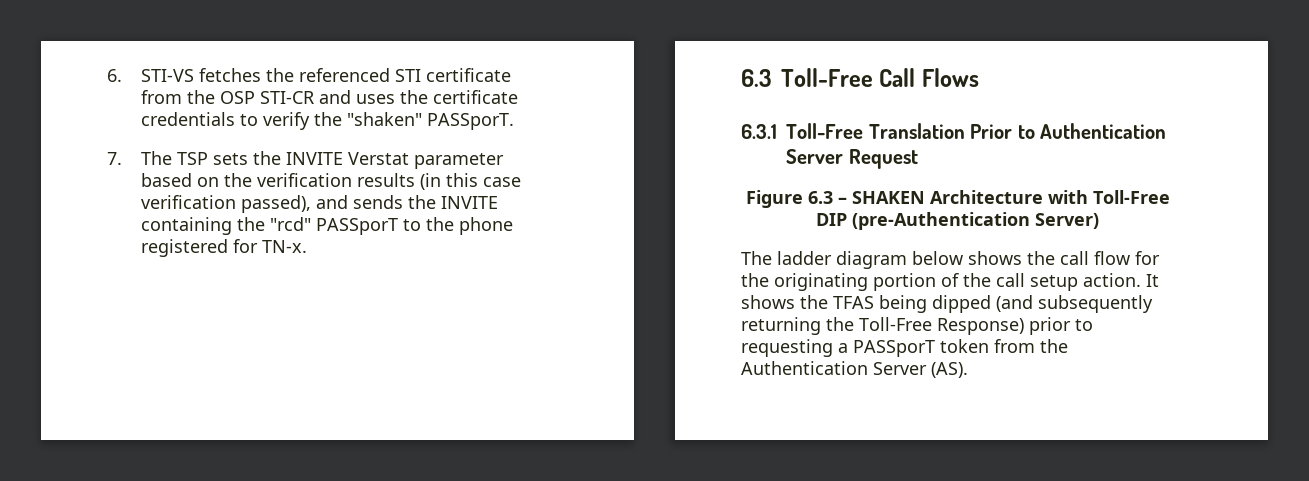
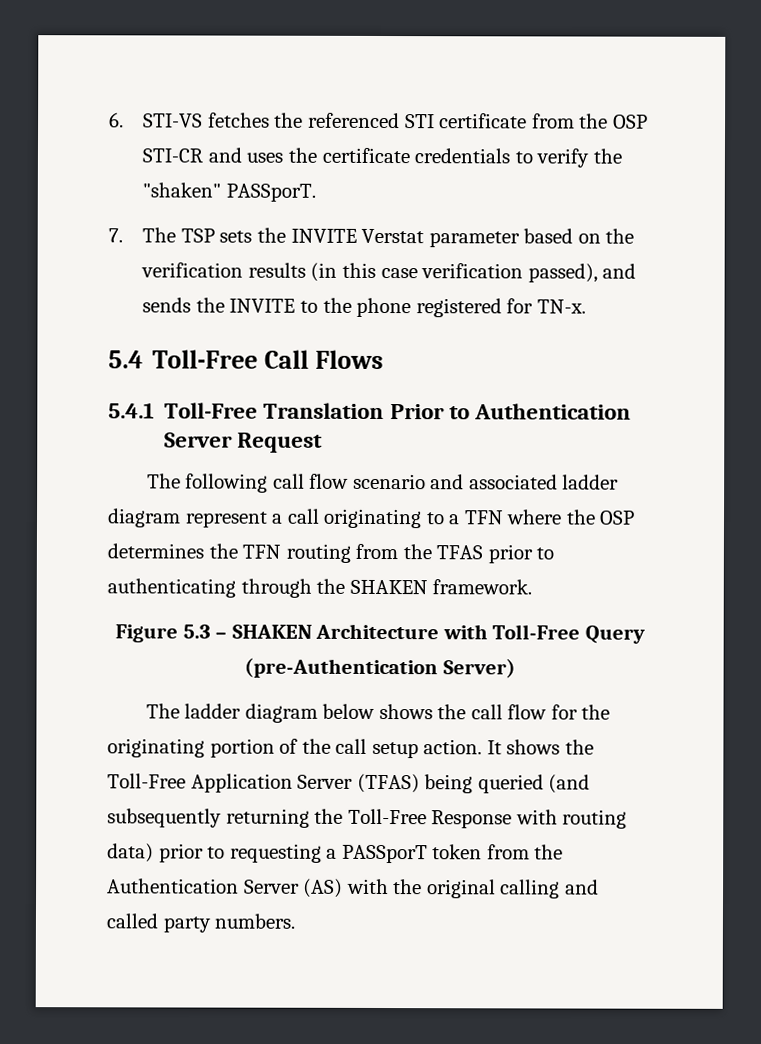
[141,217,399,235] containing the "rcd" PASSporT -> (296, 305) none
[741,69,772,87] 6.3 -> [108,350,143,369] 5.4
[741,124,777,139] 6.3.1 -> [108,402,155,419] 5.4.1
(918, 159) none -> [146,473,620,493] [107,508,636,529] [107,543,555,564] [107,578,533,598] // The following call flow scenario and associated ladder diagram represent a call originating to a TFN where the OSP determines the TFN routing from the TFAS prior to authenticating through the SHAKEN framework.
[807,191,833,204] 6.3 -> [182,624,211,639] 5.3
[816,213,847,226] DIP -> [584,625,645,644] Query
[833,295,991,313] TFAS being dipped -> [107,773,544,794] Toll-Free Application Server (TFAS) being queried
[937,318,1024,335] Response) -> [431,809,628,829] [107,843,154,863] Response with routing data)
[931,362,968,378] (AS). -> [303,878,599,899] [106,913,296,933] (AS) with the original calling and called party numbers.

